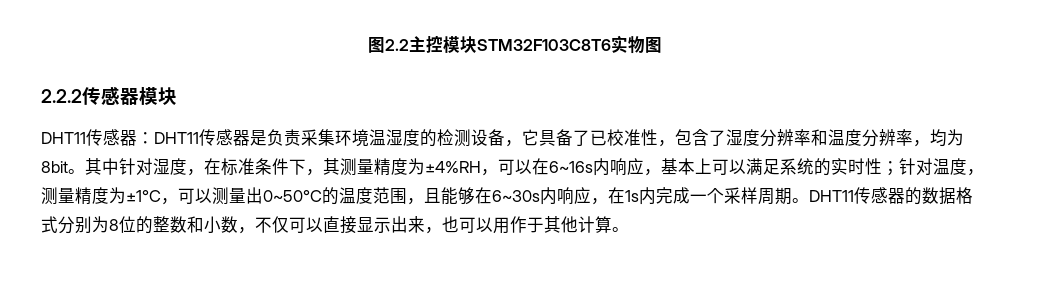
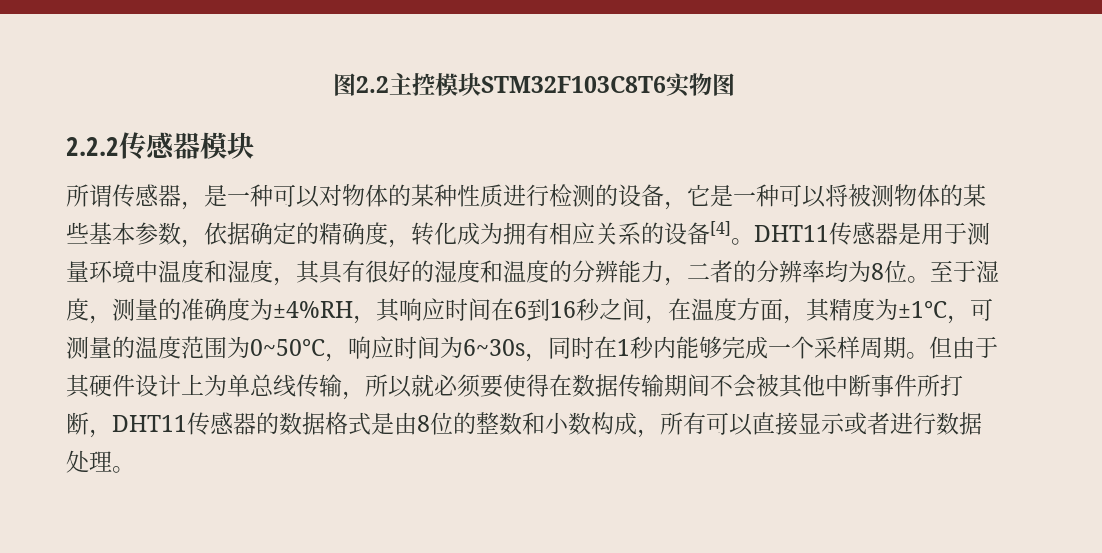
[41,129,964,147] [41,158,984,176] [41,187,656,205] DHT11传感器：DHT11传感器是负责采集环境温湿度的检测设备，它具备了已校准性，包含了湿度分辨率和温度分辨率，均为8bit。其中针对湿度，在标准条件下，其测量精度为±4%RH，可以在6~16s内响应，基本上可以满足系统的实时性；针对温度，测量精度为±1℃，可以测量出0~50℃的温度范围，且能够在6~30s内响应，在1s内 -> [66,184,986,210] [66,221,731,248] [731,222,990,245] [66,260,999,286] [66,298,993,324] [66,336,722,362] 所谓传感器，是一种可以对物体的某种性质进行检测的设备，它是一种可以将被测物体的某些基本参数，依据确定的精确度，转化成为拥有相应关系的设备[4]。DHT11传感器是用于测量环境中温度和湿度，其具有很好的湿度和温度的分辨能力，二者的分辨率均为8位。至于湿度，测量的准确度为±4%RH，其响应时间在6到16秒之间，在温度方面，其精度为±1℃，可测量的温度范围为0~50℃，响应时间为6~30s，同时在1秒内能够
(809, 200) none -> [929,336,998,359] [66,374,963,400] [66,412,112,438] 但由于其硬件设计上为单总线传输，所以就必须要使得在数据传输期间不会被其他中断事件所打断，
[58,216,109,234] 分别为 -> [371,412,417,435] 是由
[238,216,289,234] ，不仅 -> [591,412,706,438] 构成，所有
[391,216,612,234] 出来，也可以用作于其他计算 -> [844,412,982,435] [66,450,112,473] 或者进行数据处理

